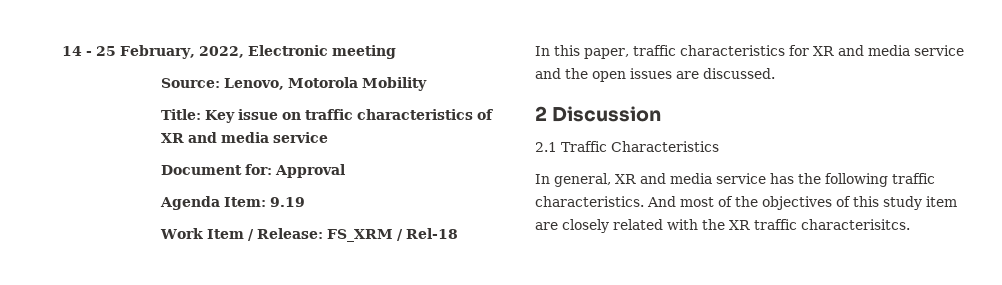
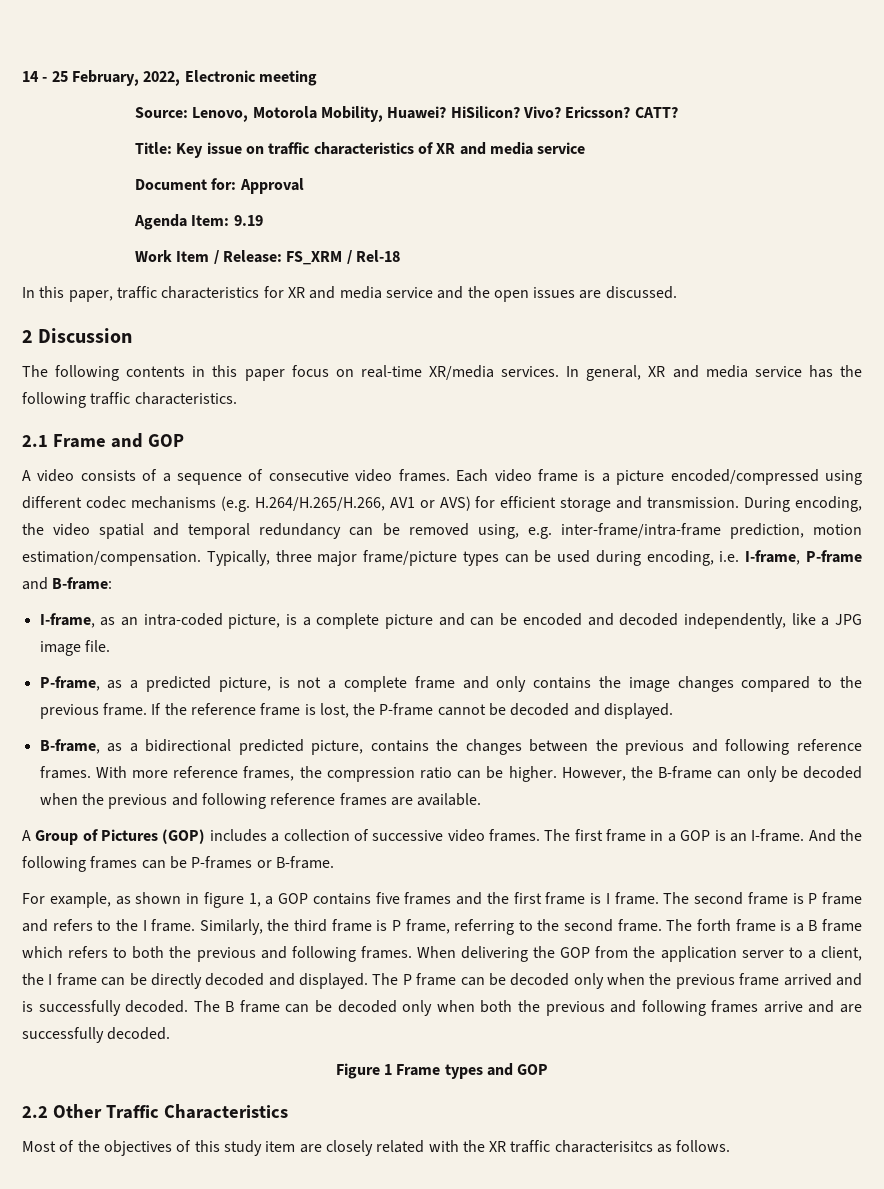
[361,77,427,91] Mobility -> [321,106,678,122] Mobility, Huawei? HiSilicon? Vivo? Ericsson? CATT?
[535,141,719,152] 2.1 Traffic Characteristics // -> [22,365,560,381] The following contents in this paper focus on real-time XR/media services.
[647,196,714,207] And most -> [22,433,184,448] [22,469,862,485] [22,496,863,512] [22,523,863,539] [22,550,862,566] [22,577,113,590] [39,613,862,629] [39,640,110,656] [39,676,862,692] [39,703,674,719] [39,739,862,755] [39,766,863,782] [39,793,482,809] [22,829,863,845] [22,856,334,872] [22,892,862,908] [22,919,862,935] [22,946,863,962] [22,973,863,989] [22,1000,862,1016] [22,1027,171,1043] [335,1063,549,1079] [22,1104,288,1119] [22,1141,56,1152] // 2.1 Frame and GOP // A video consists of a sequence of consecutive video frames. Each video frame is a picture encoded/compressed using different codec mechanisms (e.g. H.264/H.265/H.266, AV1 or AVS) for efficient storage and transmission. During encoding, the video spatial and temporal redundancy can be removed using, e.g. inter-frame/intra-frame prediction, motion estimation/compensation. Typically, three major frame/picture types can be used during encoding, i.e. I-frame, P-frame and B-frame: // I-frame, as an intra-coded picture, is a complete picture and can be encoded and decoded independently, like a JPG image file. // P-frame, as a predicted picture, is not a complete frame and only contains the image changes compared to the previous frame. If the reference frame is lost, the P-frame cannot be decoded and displayed. // B-frame, as a bidirectional predicted picture, contains the changes between the previous and following reference frames. With more reference frames, the compression ratio can be higher. However, the B-frame can only be decoded when the previous and following reference frames are available. // A Group of Pictures (GOP) includes a collection of successive video frames. The first frame in a GOP is an I-frame. And the following frames can be P-frames or B-frame. // For example, as shown in figure 1, a GOP contains five frames and the first frame is I frame. The second frame is P frame and refers to the I frame. Similarly, the third frame is P frame, referring to the second frame. The forth frame is a B frame which refers to both the previous and following frames. When delivering the GOP from the application server to a client, the I frame can be directly decoded and displayed. The P frame can be decoded only when the previous frame arrived and is successfully decoded. The B frame can be decoded only when both the previous and following frames arrive and are successfully decoded. // Figure 1 Frame types and GOP // 2.2 Other Traffic Characteristics // Most
[801,219,910,230] characterisitcs. -> [554,1140,731,1153] characterisitcs as follows.

